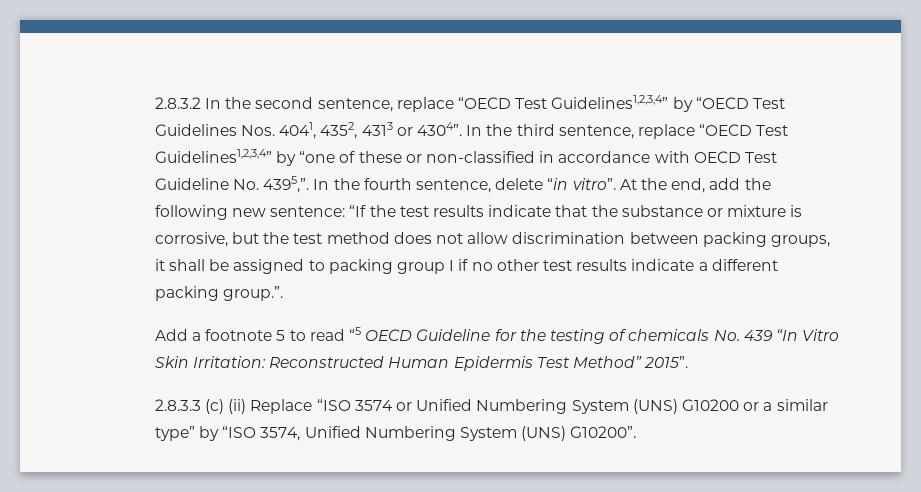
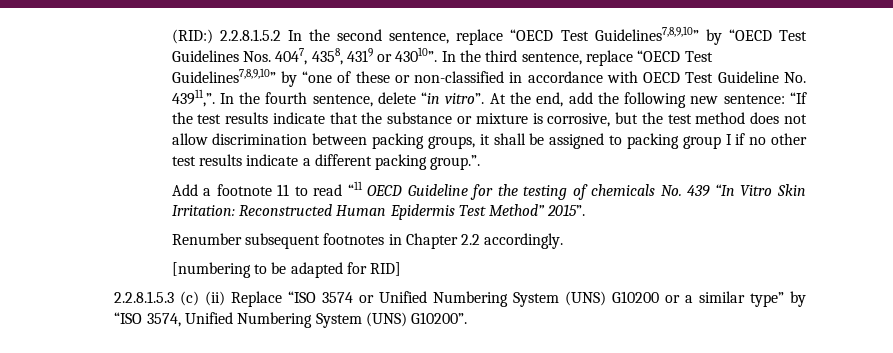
[154,97,201,109] 2.8.3.2 -> [171,29,281,44] (RID:) 2.2.8.1.5.2
[551,95,669,109] Guidelines1,2,3,4” -> [594,26,699,41] Guidelines7,8,9,10”
[279,122,463,139] 4041, 4352, 4313 or 4304”. -> [275,47,438,65] 4047, 4358, 4319 or 43010”.
[154,149,272,163] Guidelines1,2,3,4” -> [171,68,276,83] Guidelines7,8,9,10”
[263,176,310,193] 4395,”. -> [171,89,215,107] 43911,”.
[276,330,286,341] 5 -> [277,184,290,196] 11
[349,327,362,341] “5 -> [347,181,363,196] “11
[154,399,201,411] 2.8.3.3 -> [171,233,564,249] [171,262,402,278] [114,291,175,303] Renumber subsequent footnotes in Chapter 2.2 accordingly. // [numbering to be adapted for RID] // 2.2.8.1.5.3

